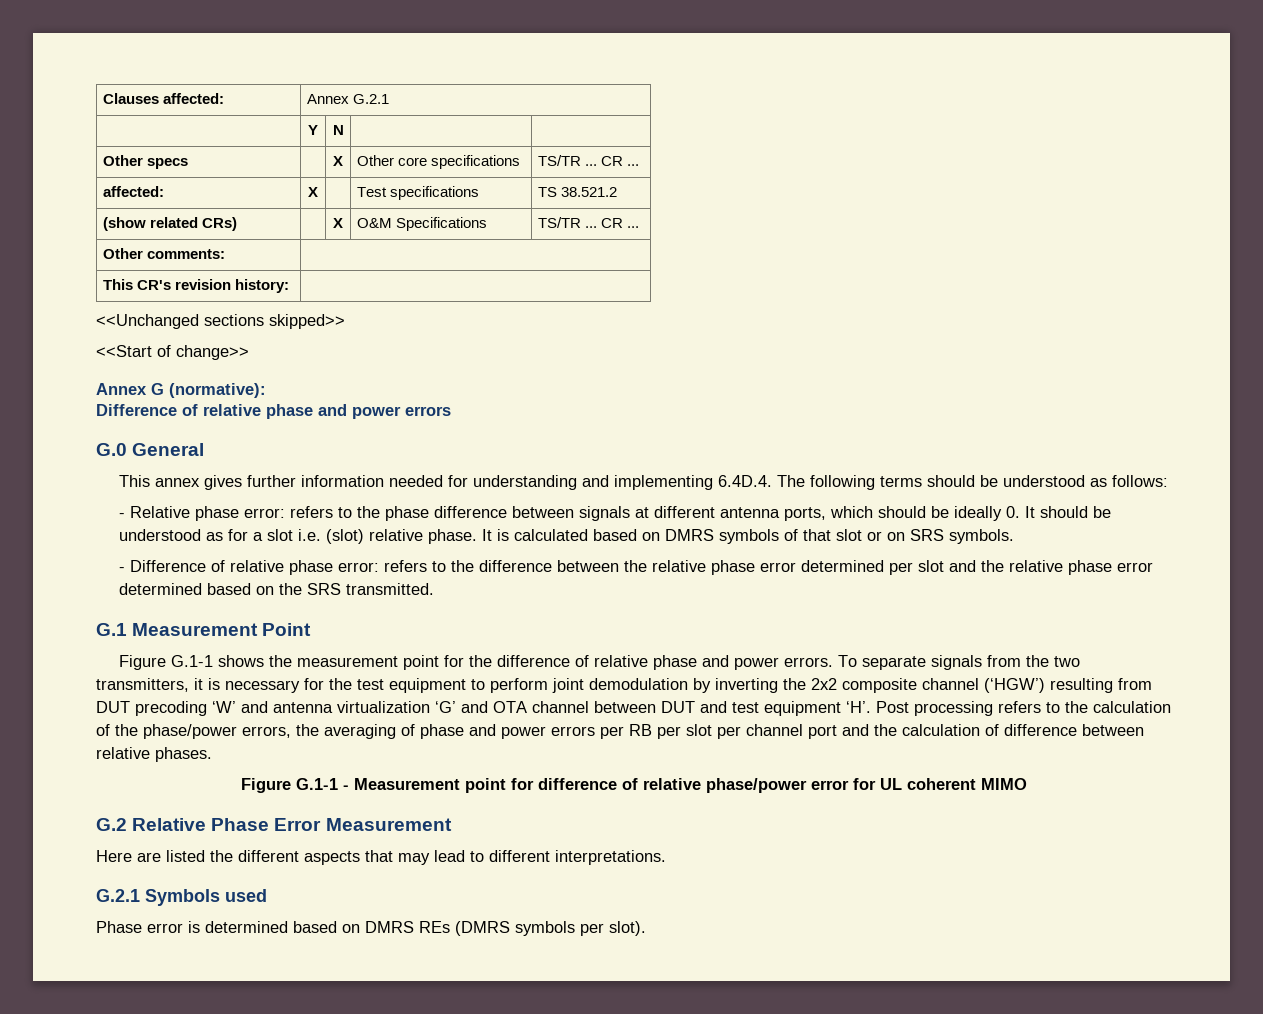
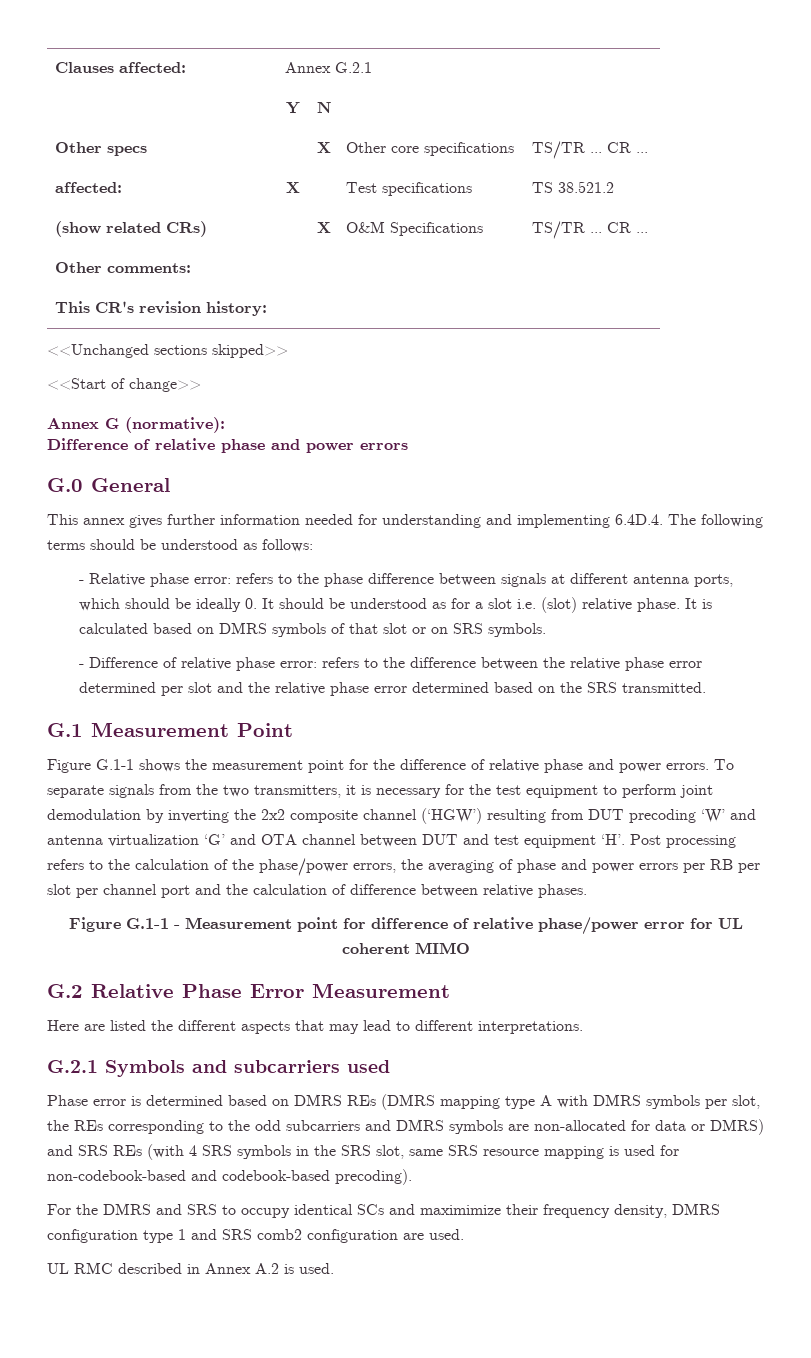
(220, 897) none -> [192,1060,340,1073] and subcarriers
[515,921,646,936] symbols per slot). -> [440,1094,760,1109] [47,1119,764,1135] [47,1144,679,1160] [47,1169,412,1185] [47,1203,720,1218] [47,1229,464,1243] [47,1262,334,1274] mapping type A with DMRS symbols per slot, the REs corresponding to the odd subcarriers and DMRS symbols are non-allocated for data or DMRS) and SRS REs (with 4 SRS symbols in the SRS slot, same SRS resource mapping is used for non-codebook-based and codebook-based precoding). // For the DMRS and SRS to occupy identical SCs and maximimize their frequency density, DMRS configuration type 1 and SRS comb2 configuration are used. // UL RMC described in Annex A.2 is used.

